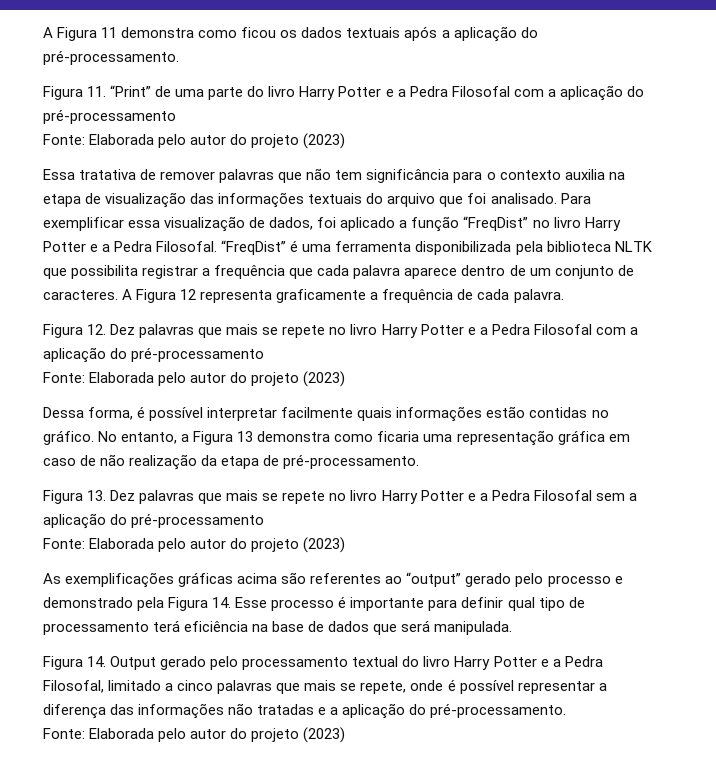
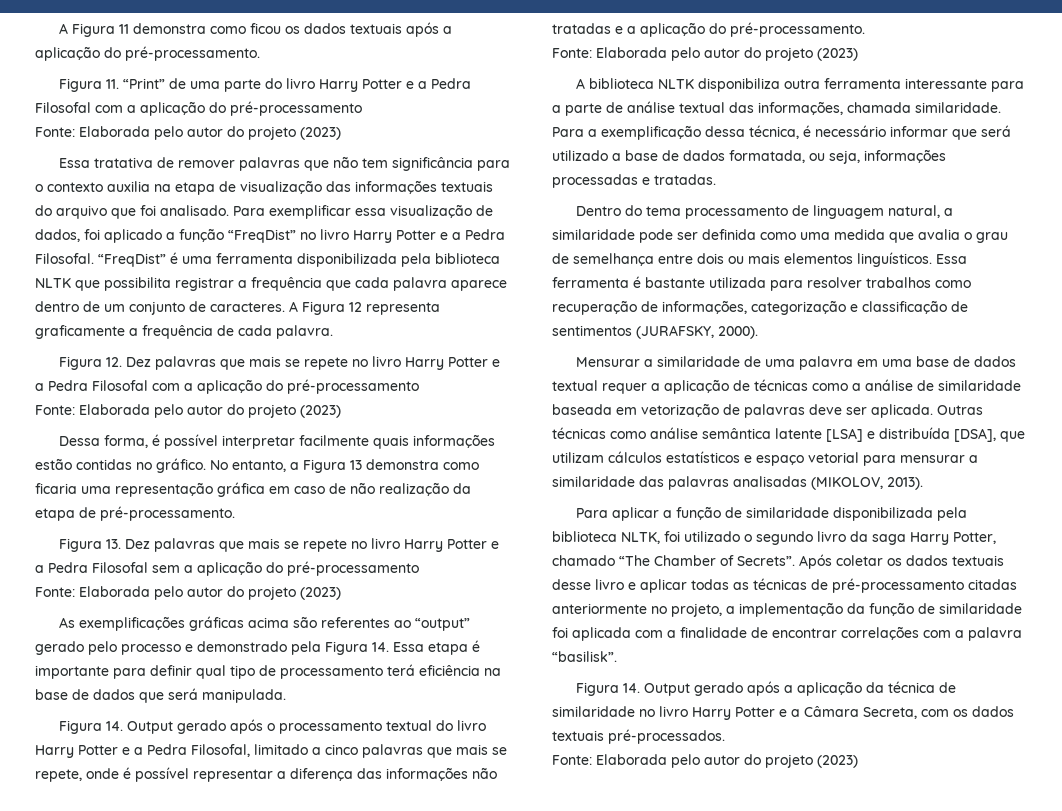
[235,597,335,611] Esse processo -> [393,642,468,655] Essa etapa
[210,656,239,670] pelo -> [229,719,275,734] após o
(346, 735) none -> [575,78,1024,92] [552,101,1001,116] [552,125,1011,140] [552,149,946,164] [552,174,716,188] [575,205,953,219] [552,229,1008,243] [552,252,967,267] [552,276,971,291] [552,300,968,315] [552,325,758,339] [575,356,1016,370] [552,379,1021,394] [552,403,983,418] [552,427,1025,442] [552,451,978,466] [552,476,923,490] [575,506,967,521] [552,531,996,545] [552,554,1004,569] [552,578,1017,593] [552,602,1022,617] [552,626,1022,641] [552,651,617,662] [575,681,956,696] [552,706,1014,720] [552,729,725,744] [552,754,858,768] // A biblioteca NLTK disponibiliza outra ferramenta interessante para a parte de análise textual das informações, chamada similaridade. Para a exemplificação dessa técnica, é necessário informar que será utilizado a base de dados formatada, ou seja, informações processadas e tratadas. // Dentro do tema processamento de linguagem natural, a similaridade pode ser definida como uma medida que avalia o grau de semelhança entre dois ou mais elementos linguísticos. Essa ferramenta é bastante utilizada para resolver trabalhos como recuperação de informações, categorização e classificação de sentimentos (JURAFSKY, 2000). // Mensurar a similaridade de uma palavra em uma base de dados textual requer a aplicação de técnicas como a análise de similaridade baseada em vetorização de palavras deve ser aplicada. Outras técnicas como análise semântica latente [LSA] e distribuída [DSA], que utilizam cálculos estatísticos e espaço vetorial para mensurar a similaridade das palavras analisadas (MIKOLOV, 2013). // Para aplicar a função de similaridade disponibilizada pela biblioteca NLTK, foi utilizado o segundo livro da saga Harry Potter, chamado “The Chamber of Secrets”. Após coletar os dados textuais desse livro e aplicar todas as técnicas de pré-processamento citadas anteriormente no projeto, a implementação da função de similaridade foi aplicada com a finalidade de encontrar correlações com a palavra “basilisk”. // Figura 14. Output gerado após a aplicação da técnica de similaridade no livro Harry Potter e a Câmara Secreta, com os dados textuais pré-processados. // Fonte: Elaborada pelo autor do projeto (2023)

